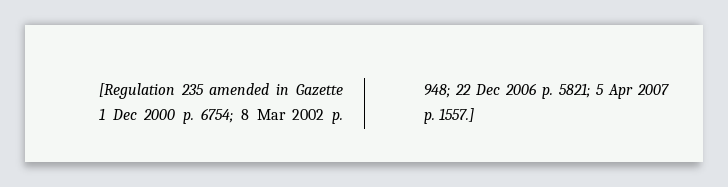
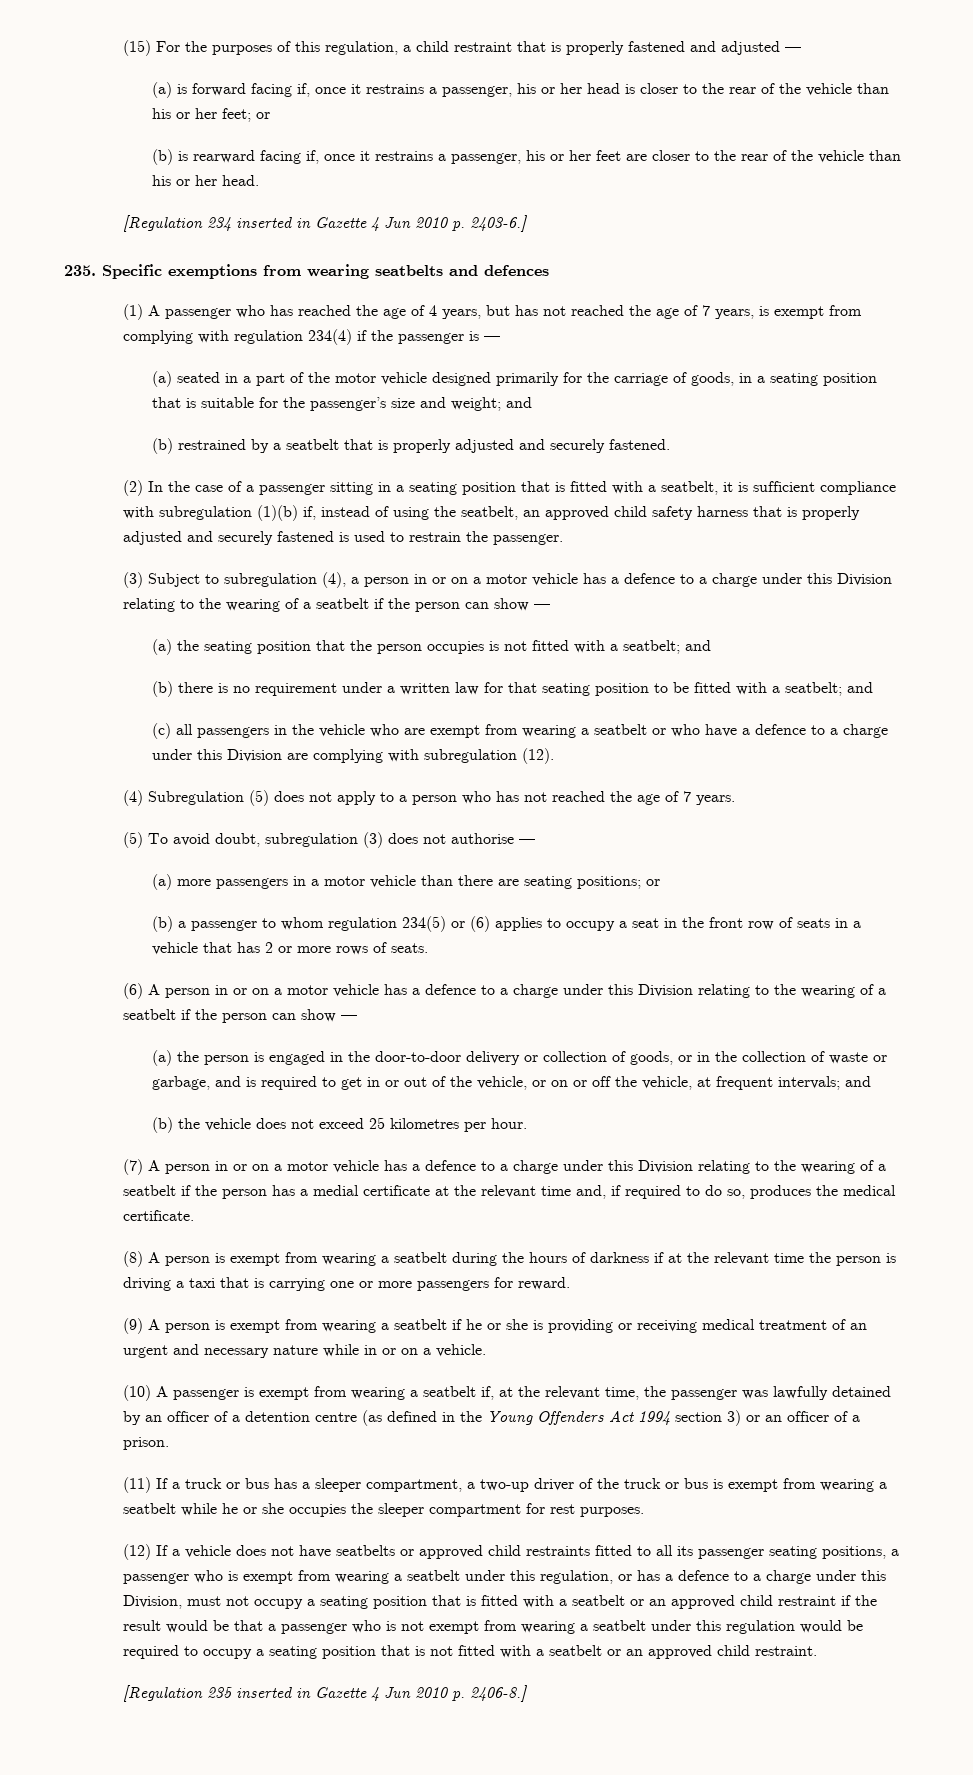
(98, 91) none -> [122,40,801,56] [152,82,890,98] [152,108,271,122] [152,149,902,165] [152,175,260,186] [122,215,527,232] [64,264,549,279] [122,304,862,320] [122,329,500,345] [152,371,878,387] [152,397,533,411] [152,438,671,454] [122,480,896,496] [122,505,860,521] [122,531,563,545] [122,572,892,588] [122,598,550,612] [152,639,712,655] [152,681,874,697] [152,723,889,739] [152,748,555,764] [122,790,735,806] [122,832,535,848] [152,874,661,890] [152,916,862,932] [152,942,429,955] [122,983,886,999] [122,1009,357,1023] [152,1050,888,1066] [152,1076,872,1090] [152,1117,528,1133] [122,1159,886,1175] [122,1185,896,1199] [122,1210,194,1221] [122,1251,896,1267] [122,1277,570,1291] [122,1318,867,1334] [122,1344,486,1358] [122,1385,891,1401] [122,1410,860,1426] [122,1437,169,1450] [122,1477,887,1493] [122,1503,644,1517] [122,1544,899,1560] [122,1570,886,1584] [122,1595,877,1609] [122,1620,863,1634] [122,1645,817,1659] (15) For the purposes of this regulation, a child restraint that is properly fastened and adjusted — // (a) is forward facing if, once it restrains a passenger, his or her head is closer to the rear of the vehicle than his or her feet; or // (b) is rearward facing if, once it restrains a passenger, his or her feet are closer to the rear of the vehicle than his or her head. // [Regulation 234 inserted in Gazette 4 Jun 2010 p. 2403-6.] // 235. Specific exemptions from wearing seatbelts and defences // (1) A passenger who has reached the age of 4 years, but has not reached the age of 7 years, is exempt from complying with regulation 234(4) if the passenger is — // (a) seated in a part of the motor vehicle designed primarily for the carriage of goods, in a seating position that is suitable for the passenger’s size and weight; and // (b) restrained by a seatbelt that is properly adjusted and securely fastened. // (2) In the case of a passenger sitting in a seating position that is fitted with a seatbelt, it is sufficient compliance with subregulation (1)(b) if, instead of using the seatbelt, an approved child safety harness that is properly adjusted and securely fastened is used to restrain the passenger. // (3) Subject to subregulation (4), a person in or on a motor vehicle has a defence to a charge under this Division relating to the wearing of a seatbelt if the person can show — // (a) the seating position that the person occupies is not fitted with a seatbelt; and // (b) there is no requirement under a written law for that seating position to be fitted with a seatbelt; and // (c) all passengers in the vehicle who are exempt from wearing a seatbelt or who have a defence to a charge under this Division are complying with subregulation (12). // (4) Subregulation (5) does not apply to a person who has not reached the age of 7 years. // (5) To avoid doubt, subregulation (3) does not authorise — // (a) more passengers in a motor vehicle than there are seating positions; or // (b) a passenger to whom regulation 234(5) or (6) applies to occupy a seat in the front row of seats in a vehicle that has 2 or more rows of seats. // (6) A person in or on a motor vehicle has a defence to a charge under this Division relating to the wearing of a seatbelt if the person can show — // (a) the person is engaged in the door-to-door delivery or collection of goods, or in the collection of waste or garbage, and is required to get in or out of the vehicle, or on or off the vehicle, at frequent intervals; and // (b) the vehicle does not exceed 25 kilometres per hour. // (7) A person in or on a motor vehicle has a defence to a charge under this Division relating to the wearing of a seatbelt if the person has a medial certificate at the relevant time and, if required to do so, produces the medical certificate. // (8) A person is exempt from wearing a seatbelt during the hours of darkness if at the relevant time the person is driving a taxi that is carrying one or more passengers for reward. // (9) A person is exempt from wearing a seatbelt if he or she is providing or receiving medical treatment of an urgent and necessary nature while in or on a vehicle. // (10) A passenger is exempt from wearing a seatbelt if, at the relevant time, the passenger was lawfully detained by an officer of a detention centre (as defined in the Young Offenders Act 1994 section 3) or an officer of a prison. // (11) If a truck or bus has a sleeper compartment, a two-up driver of the truck or bus is exempt from wearing a seatbelt while he or she occupies the sleeper compartment for rest purposes. // (12) If a vehicle does not have seatbelts or approved child restraints fitted to all its passenger seating positions, a passenger who is exempt from wearing a seatbelt under this regulation, or has a defence to a charge under this Division, must not occupy a seating position that is fitted with a seatbelt or an approved child restraint if the result would be that a passenger who is not exempt from wearing a seatbelt under this regulation would be required to occupy a seating position that is not fitted with a seatbelt or an approved child restraint. //
[209,83,344,96] [98,108,344,124] [423,83,669,99] [423,108,475,124] amended in Gazette 1 Dec 2000 p. 6754; 8 Mar 2002 p. 948; 22 Dec 2006 p. 5821; 5 Apr 2007 p. 1557.] -> [235,1685,527,1702] inserted in Gazette 4 Jun 2010 p. 2406-8.]

